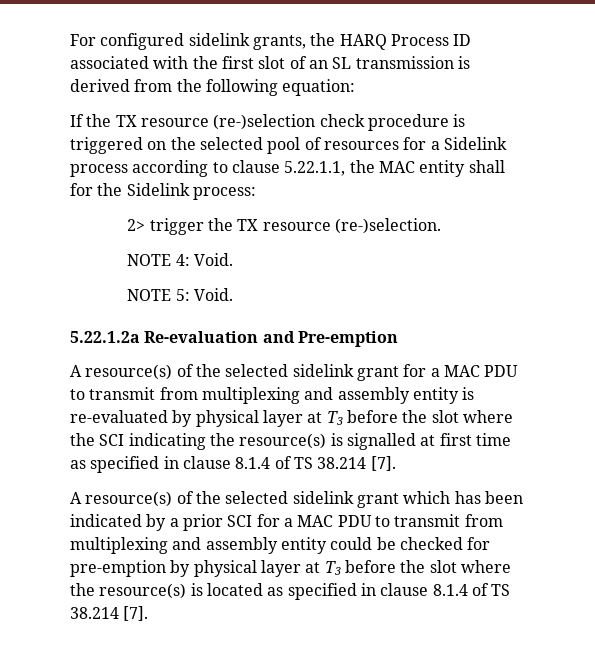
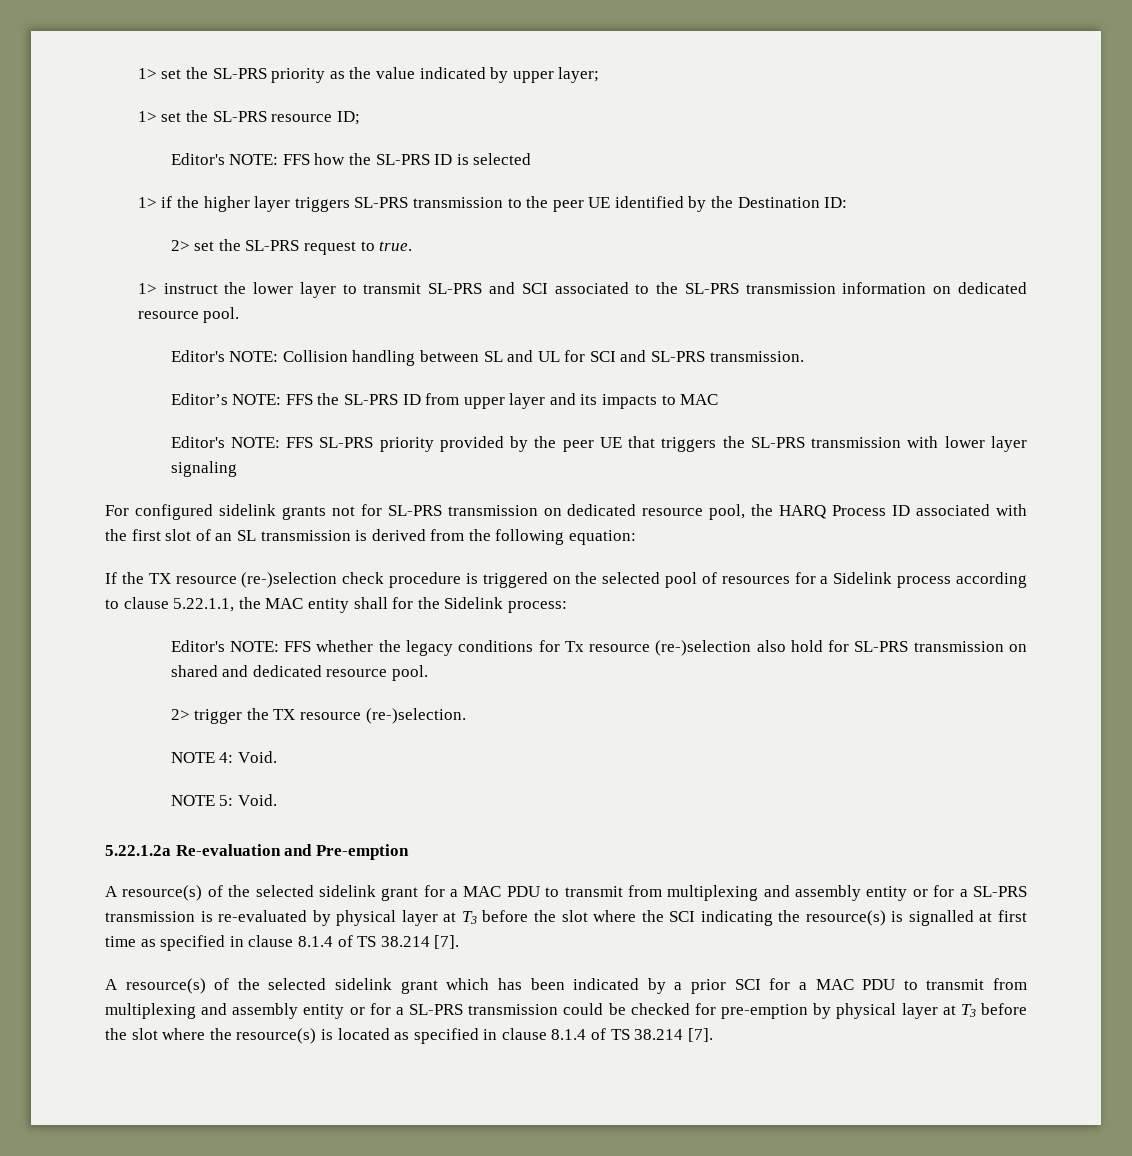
[70,33,306,50] For configured sidelink grants, -> [137,67,600,83] [137,110,360,125] [170,153,532,165] [137,196,848,212] [170,239,413,255] [137,282,1027,298] [137,307,240,323] [170,350,804,366] [170,393,719,409] [170,436,1027,452] [170,461,237,477] [105,504,746,520] 1> set the SL-PRS priority as the value indicated by upper layer; // 1> set the SL-PRS resource ID; // Editor's NOTE: FFS how the SL-PRS ID is selected // 1> if the higher layer triggers SL-PRS transmission to the peer UE identified by the Destination ID: // 2> set the SL-PRS request to true. // 1> instruct the lower layer to transmit SL-PRS and SCI associated to the SL-PRS transmission information on dedicated resource pool. // Editor's NOTE: Collision handling between SL and UL for SCI and SL-PRS transmission. // Editor’s NOTE: FFS the SL-PRS ID from upper layer and its impacts to MAC // Editor's NOTE: FFS SL-PRS priority provided by the peer UE that triggers the SL-PRS transmission with lower layer signaling // For configured sidelink grants not for SL-PRS transmission on dedicated resource pool,
(256, 193) none -> [170,640,1028,656] [170,665,428,681] // Editor's NOTE: FFS whether the legacy conditions for Tx resource (re-)selection also hold for SL-PRS transmission on shared and dedicated resource pool.
(459, 395) none -> [912,885,1028,897] [105,911,195,922] or for a SL-PRS transmission
(327, 545) none -> [349,1003,559,1015] or for a SL-PRS transmission

